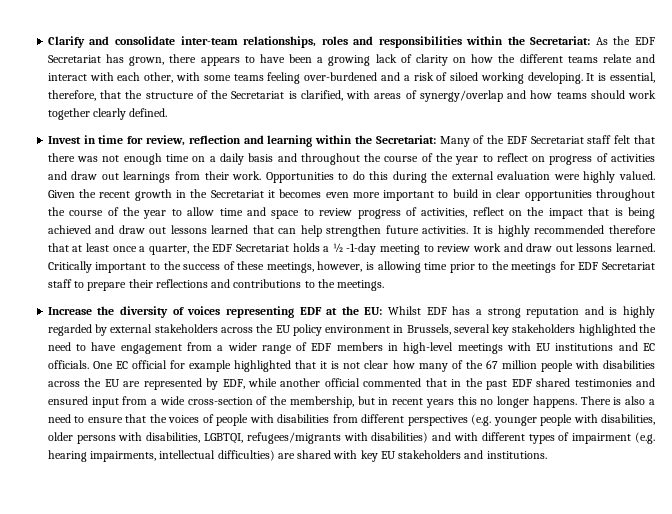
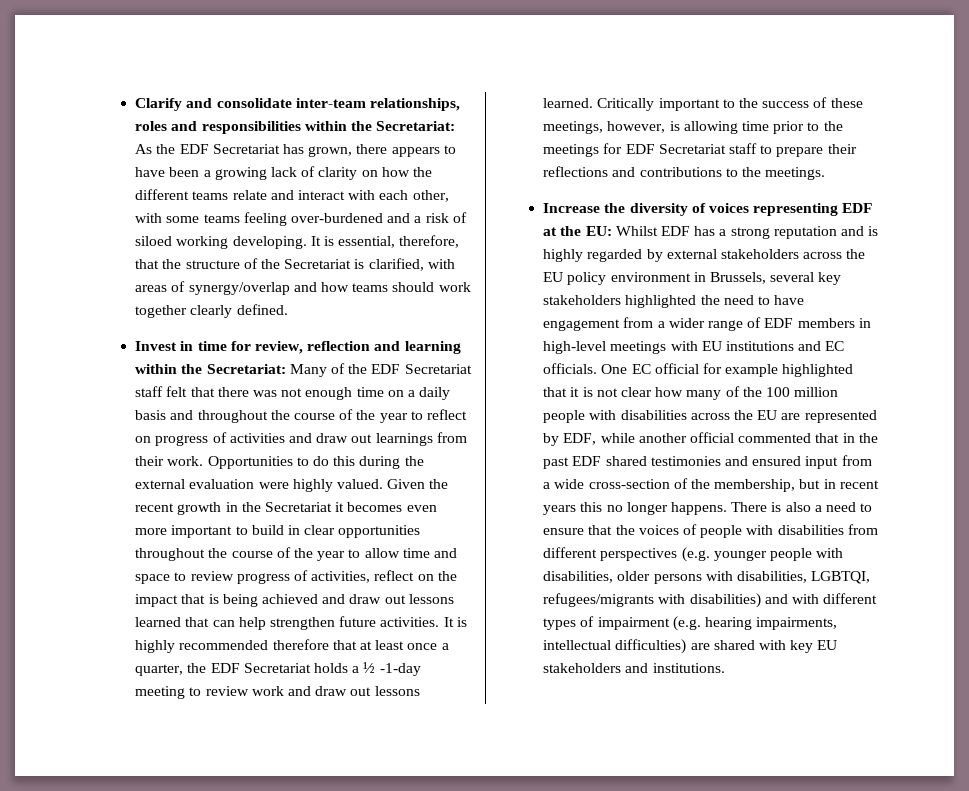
[485,360,498,369] 67 -> [765,387,790,397] 100

